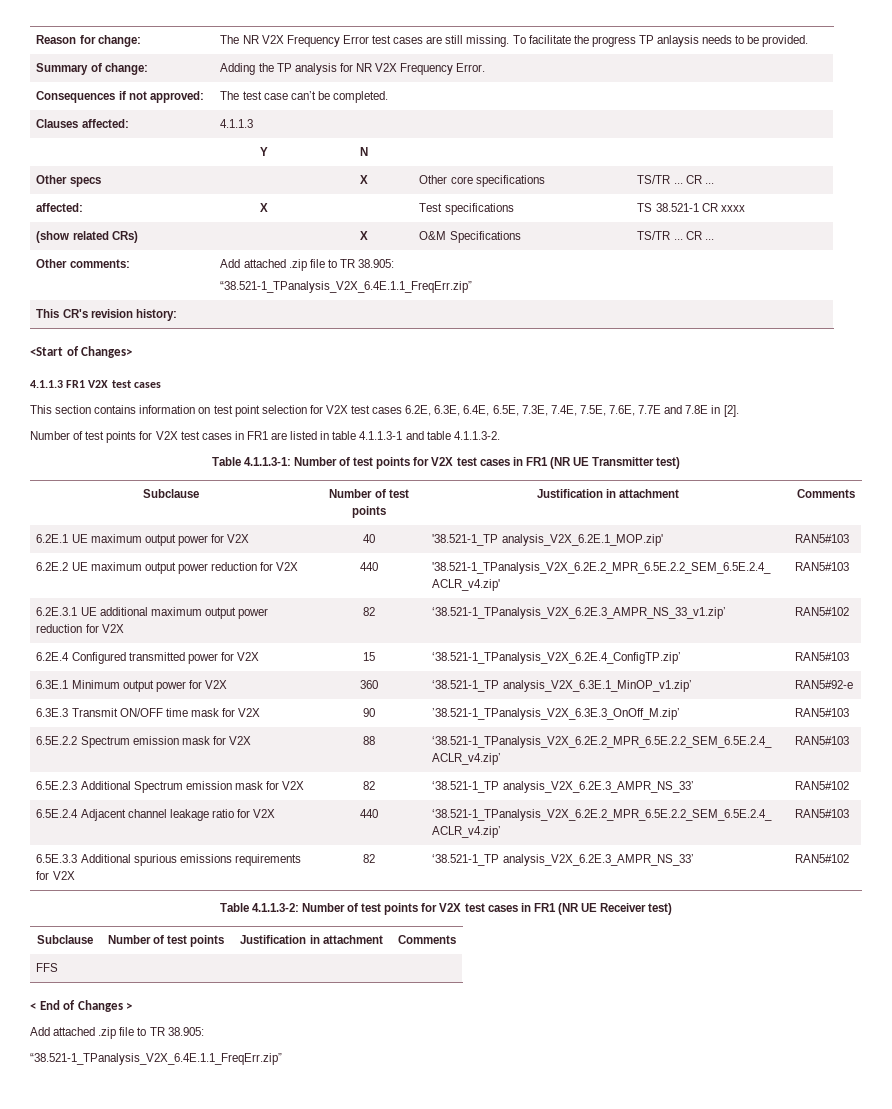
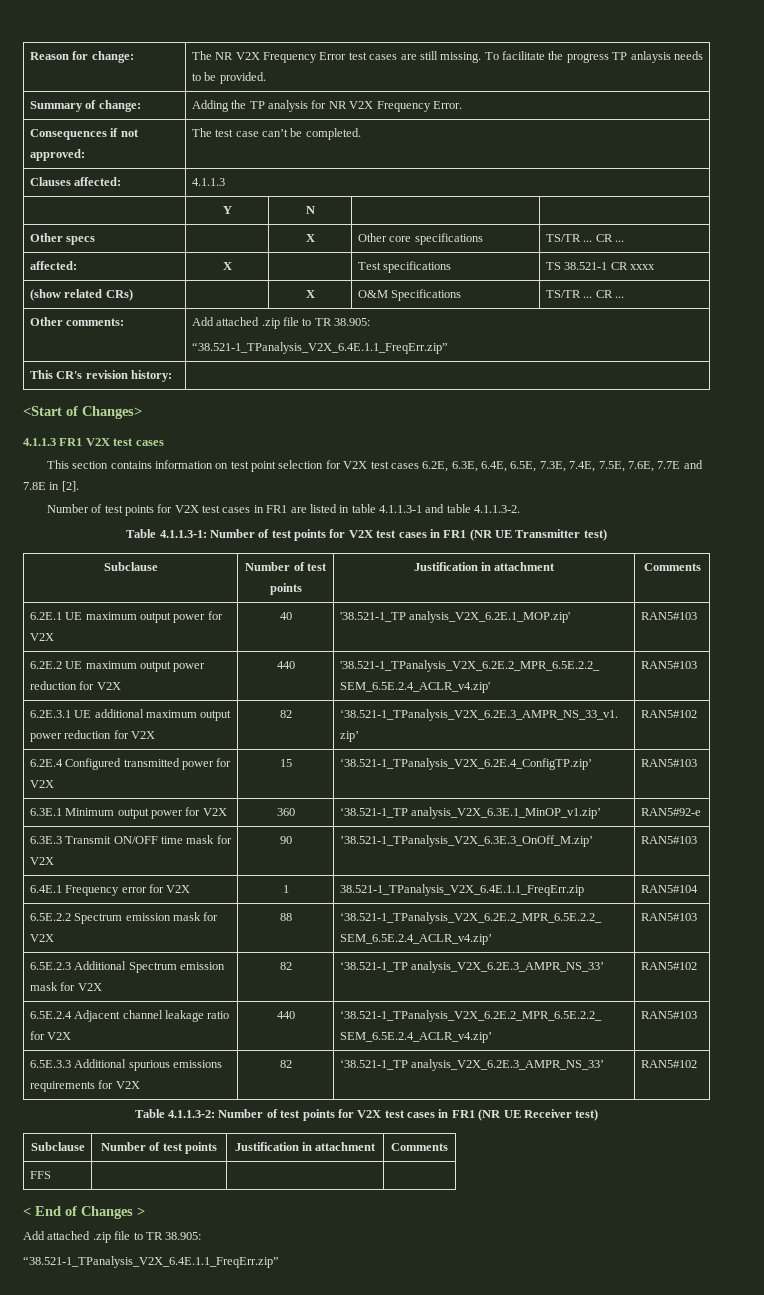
(850, 712) none -> [29,884,191,896] [282,885,289,893] [339,884,584,896] [640,885,698,893] // 6.4E.1 Frequency error for V2X | 1 | 38.521-1_TPanalysis_V2X_6.4E.1.1_FreqErr.zip | RAN5#104

